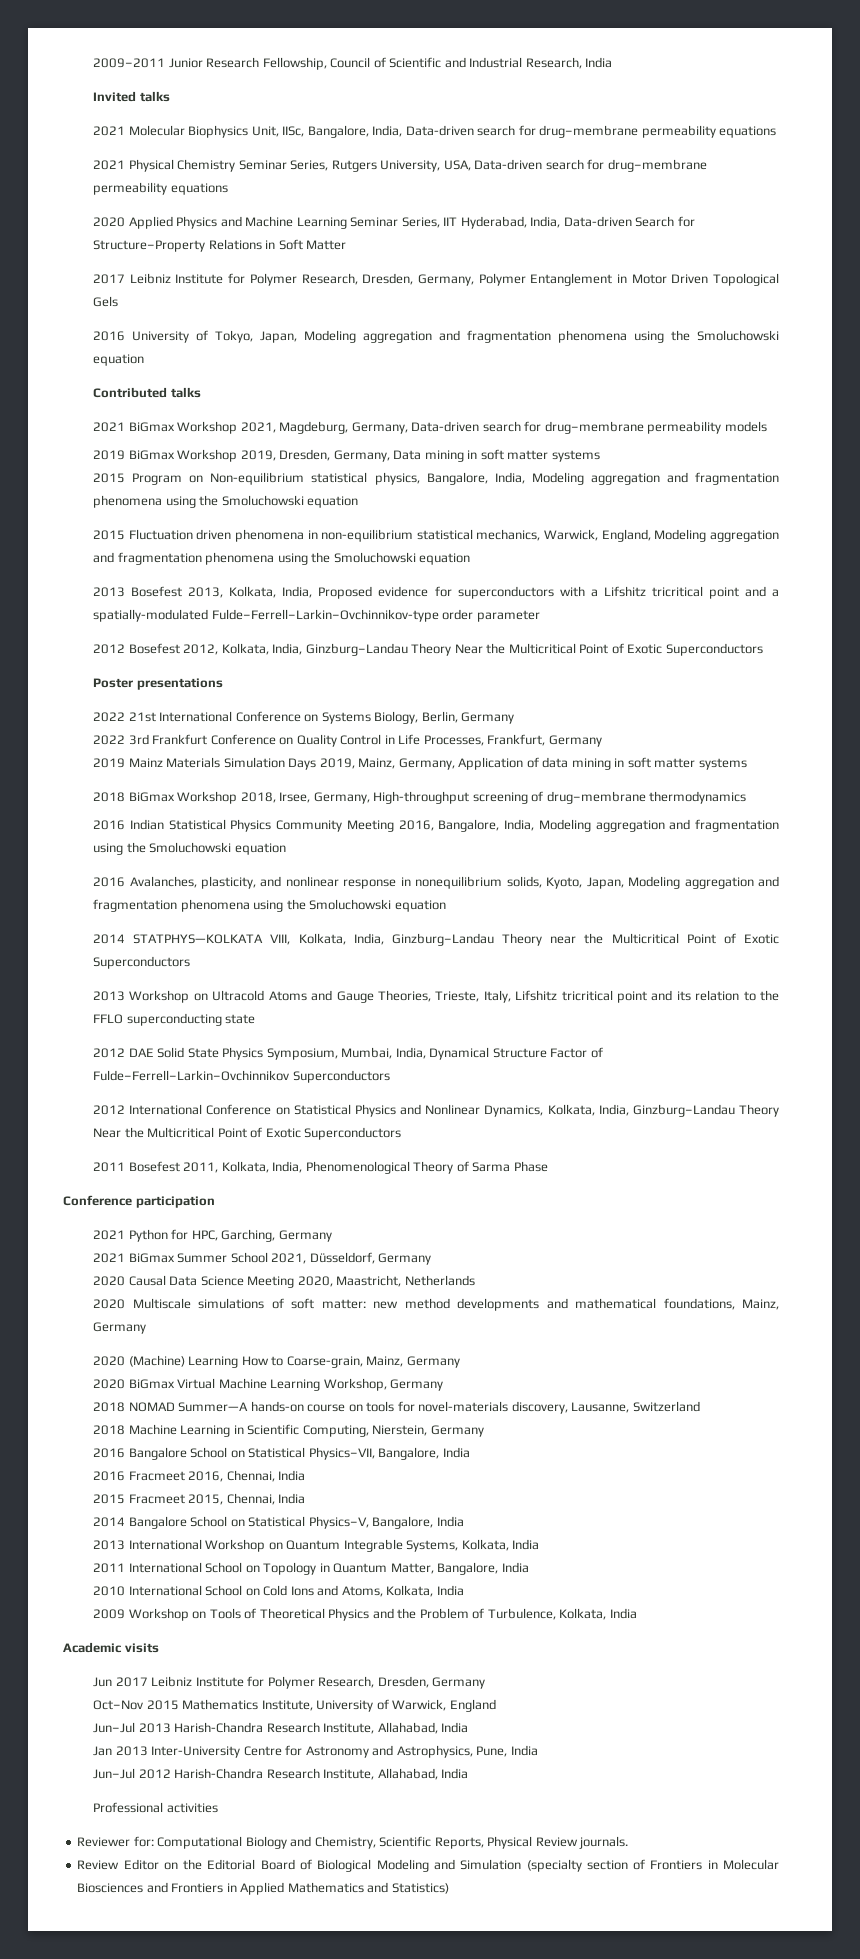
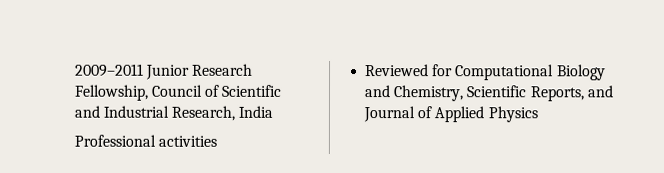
[93,91,170,102] [93,125,777,138] [93,159,707,172] [93,182,228,195] [93,216,695,229] [93,239,347,252] [93,273,779,286] [93,296,119,307] [93,330,779,343] [93,354,145,366] [93,387,201,398] [93,421,767,434] [93,449,600,462] [93,472,779,485] [93,495,359,508] [93,529,779,542] [93,552,471,565] [93,586,780,599] [93,609,540,622] [93,643,763,656] [93,678,223,690] [93,711,515,724] [93,734,602,747] [93,757,747,770] [93,791,747,804] [93,819,779,832] [93,842,286,855] [93,876,780,889] [93,899,446,912] [93,933,779,946] [93,956,191,969] [93,990,779,1003] [93,1013,256,1026] [93,1047,603,1060] [93,1070,390,1083] [93,1104,779,1117] [93,1127,402,1140] [93,1161,548,1174] [63,1195,215,1208] [93,1229,332,1242] [93,1252,432,1265] [93,1275,475,1288] [93,1298,779,1311] [93,1322,147,1334] [93,1355,460,1368] [93,1378,444,1391] [93,1401,700,1414] [93,1424,484,1437] [93,1447,470,1460] [93,1470,306,1482] [93,1493,306,1505] [93,1516,464,1529] [93,1539,540,1552] [93,1562,529,1575] [93,1585,464,1597] [93,1608,637,1621] [63,1642,159,1653] [93,1676,486,1689] [93,1699,496,1712] [93,1722,469,1734] [93,1745,538,1758] [93,1768,469,1780] // Invited talks // 2021 Molecular Biophysics Unit, IISc, Bangalore, India, Data-driven search for drug–membrane permeability equations // 2021 Physical Chemistry Seminar Series, Rutgers University, USA, Data-driven search for drug–membrane permeability equations // 2020 Applied Physics and Machine Learning Seminar Series, IIT Hyderabad, India, Data-driven Search for Structure–Property Relations in Soft Matter // 2017 Leibniz Institute for Polymer Research, Dresden, Germany, Polymer Entanglement in Motor Driven Topological Gels // 2016 University of Tokyo, Japan, Modeling aggregation and fragmentation phenomena using the Smoluchowski equation // Contributed talks // 2021 BiGmax Workshop 2021, Magdeburg, Germany, Data-driven search for drug–membrane permeability models // 2019 BiGmax Workshop 2019, Dresden, Germany, Data mining in soft matter systems // 2015 Program on Non-equilibrium statistical physics, Bangalore, India, Modeling aggregation and fragmentation phenomena using the Smoluchowski equation // 2015 Fluctuation driven phenomena in non-equilibrium statistical mechanics, Warwick, England, Modeling aggregation and fragmentation phenomena using the Smoluchowski equation // 2013 Bosefest 2013, Kolkata, India, Proposed evidence for superconductors with a Lifshitz tricritical point and a spatially-modulated Fulde–Ferrell–Larkin–Ovchinnikov-type order parameter // 2012 Bosefest 2012, Kolkata, India, Ginzburg–Landau Theory Near the Multicritical Point of Exotic Superconductors // Poster presentations // 2022 21st International Conference on Systems Biology, Berlin, Germany // 2022 3rd Frankfurt Conference on Quality Control in Life Processes, Frankfurt, Germany // 2019 Mainz Materials Simulation Days 2019, Mainz, Germany, Application of data mining in soft matter systems // 2018 BiGmax Workshop 2018, Irsee, Germany, High-throughput screening of drug–membrane thermodynamics // 2016 Indian Statistical Physics Community Meeting 2016, Bangalore, India, Modeling aggregation and fragmentation using the Smoluchowski equation // 2016 Avalanches, plasticity, and nonlinear response in nonequilibrium solids, Kyoto, Japan, Modeling aggregation and fragmentation phenomena using the Smoluchowski equation // 2014 STATPHYS—KOLKATA VIII, Kolkata, India, Ginzburg–Landau Theory near the Multicritical Point of Exotic Superconductors // 2013 Workshop on Ultracold Atoms and Gauge Theories, Trieste, Italy, Lifshitz tricritical point and its relation to the FFLO superconducting state // 2012 DAE Solid State Physics Symposium, Mumbai, India, Dynamical Structure Factor of Fulde–Ferrell–Larkin–Ovchinnikov Superconductors // 2012 International Conference on Statistical Physics and Nonlinear Dynamics, Kolkata, India, Ginzburg–Landau Theory Near the Multicritical Point of Exotic Superconductors // 2011 Bosefest 2011, Kolkata, India, Phenomenological Theory of Sarma Phase // Conference participation // 2021 Python for HPC, Garching, Germany // 2021 BiGmax Summer School 2021, Düsseldorf, Germany // 2020 Causal Data Science Meeting 2020, Maastricht, Netherlands // 2020 Multiscale simulations of soft matter: new method developments and mathematical foundations, Mainz, Germany // 2020 (Machine) Learning How to Coarse-grain, Mainz, Germany // 2020 BiGmax Virtual Machine Learning Workshop, Germany // 2018 NOMAD Summer—A hands-on course on tools for novel-materials discovery, Lausanne, Switzerland // 2018 Machine Learning in Scientific Computing, Nierstein, Germany // 2016 Bangalore School on Statistical Physics–VII, Bangalore, India // 2016 Fracmeet 2016, Chennai, India // 2015 Fracmeet 2015, Chennai, India // 2014 Bangalore School on Statistical Physics–V, Bangalore, India // 2013 International Workshop on Quantum Integrable Systems, Kolkata, India // 2011 International School on Topology in Quantum Matter, Bangalore, India // 2010 International School on Cold Ions and Atoms, Kolkata, India // 2009 Workshop on Tools of Theoretical Physics and the Problem of Turbulence, Kolkata, India // Academic visits // Jun 2017 Leibniz Institute for Polymer Research, Dresden, Germany // Oct–Nov 2015 Mathematics Institute, University of Warwick, England // Jun–Jul 2013 Harish-Chandra Research Institute, Allahabad, India // Jan 2013 Inter-University Centre for Astronomy and Astrophysics, Pune, India // Jun–Jul 2012 Harish-Chandra Research Institute, Allahabad, India -> (274, 111) none
[77,1836,154,1847] Reviewer for: -> [365,64,454,77] Reviewed for
[487,1836,629,1849] [77,1859,780,1872] [77,1882,449,1895] Physical Review journals. // Review Editor on the Editorial Board of Biological Modeling and Simulation (specialty section of Frontiers in Molecular Biosciences and Frontiers in Applied Mathematics and Statistics) -> [586,85,614,98] [363,106,538,123] and Journal of Applied Physics

